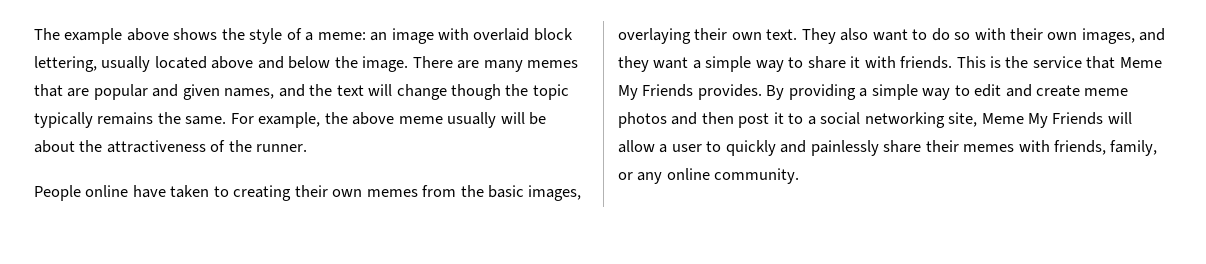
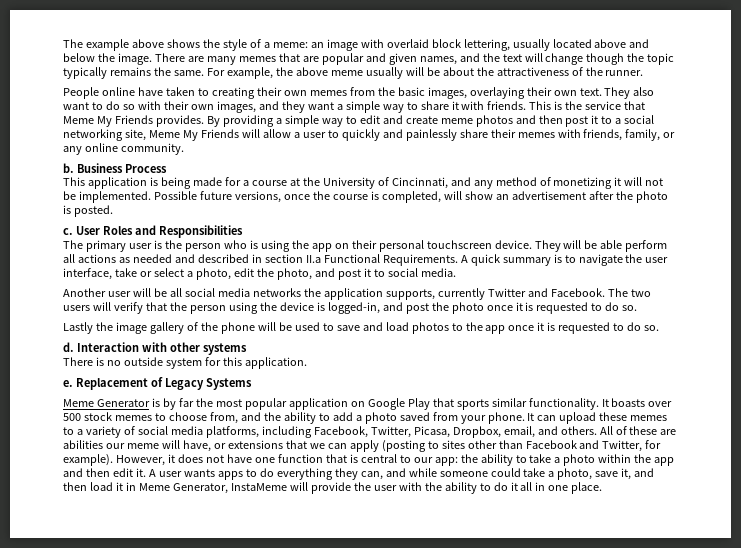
(800, 176) none -> [63,163,167,173] [63,177,664,189] [63,191,668,203] [63,205,113,217] [63,225,243,238] [63,240,668,252] [63,254,669,266] [63,268,456,280] [63,288,651,300] [63,302,638,314] [63,322,660,334] [63,342,247,355] [63,357,307,369] [63,377,252,390] [63,398,673,410] [63,412,668,424] [63,426,677,438] [63,440,662,452] [63,454,675,466] [63,468,655,480] [63,482,603,494] // b. Business Process // This application is being made for a course at the University of Cincinnati, and any method of monetizing it will not be implemented. Possible future versions, once the course is completed, will show an advertisement after the photo is posted. // c. User Roles and Responsibilities // The primary user is the person who is using the app on their personal touchscreen device. They will be able perform all actions as needed and described in section II.a Functional Requirements. A quick summary is to navigate the user interface, take or select a photo, edit the photo, and post it to social media. // Another user will be all social media networks the application supports, currently Twitter and Facebook. The two users will verify that the person using the device is logged-in, and post the photo once it is requested to do so. // Lastly the image gallery of the phone will be used to save and load photos to the app once it is requested to do so. // d. Interaction with other systems // There is no outside system for this application. // e. Replacement of Legacy Systems // Meme Generator is by far the most popular application on Google Play that sports similar functionality. It boasts over 500 stock memes to choose from, and the ability to add a photo saved from your phone. It can upload these memes to a variety of social media platforms, including Facebook, Twitter, Picasa, Dropbox, email, and others. All of these are abilities our meme will have, or extensions that we can apply (posting to sites other than Facebook and Twitter, for example). However, it does not have one function that is central to our app: the ability to take a photo within the app and then edit it. A user wants apps to do everything they can, and while someone could take a photo, save it, and then load it in Meme Generator, InstaMeme will provide the user with the ability to do it all in one place.

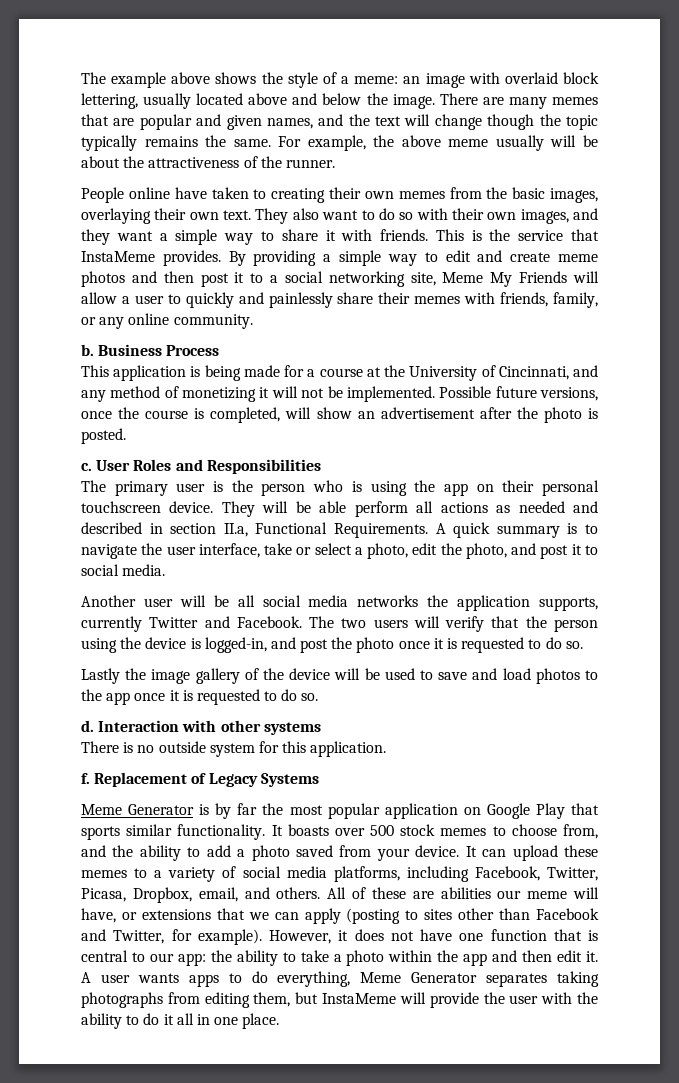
[63,115,153,127] Meme My Friends -> [81,251,155,262] InstaMeme
[305,255,321,263] II.a -> [223,523,248,537] II.a,
[220,322,255,334] phone -> [289,668,331,680] device
[63,380,73,387] e. -> [81,773,90,784] f.
[487,412,525,424] phone. -> [415,845,460,857] device.
[276,468,655,480] [63,482,228,494] everything they can, and while someone could take a photo, save it, and then load it in Meme Generator, -> [277,971,599,987] [81,992,319,1008] everything, Meme Generator separates taking photographs from editing them, but

